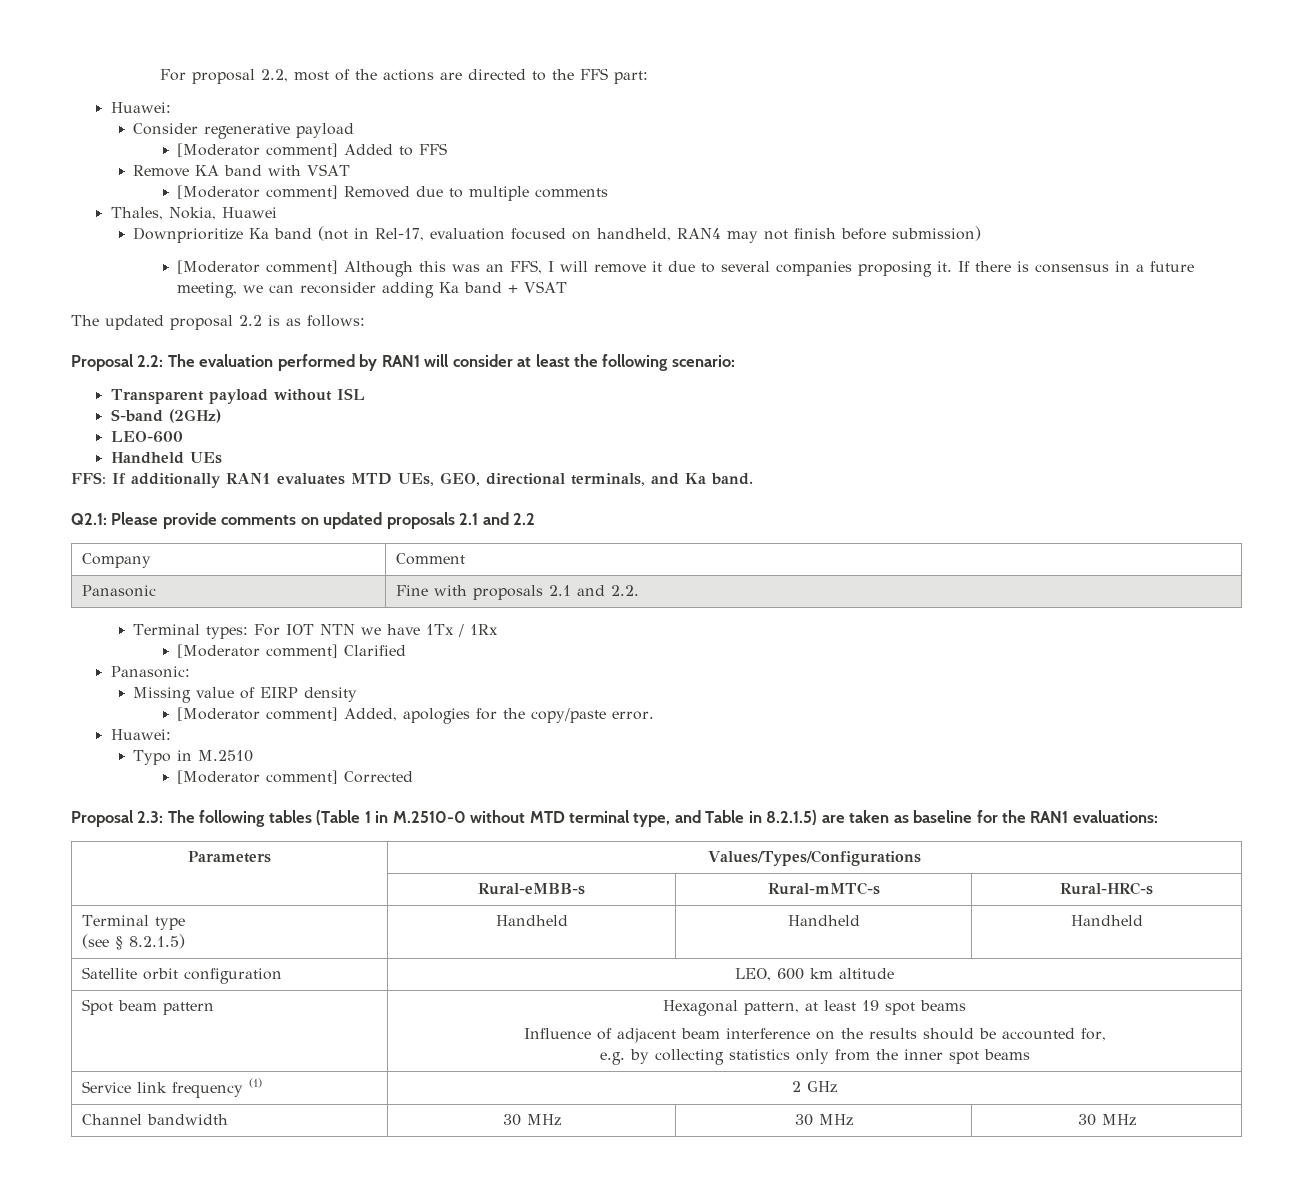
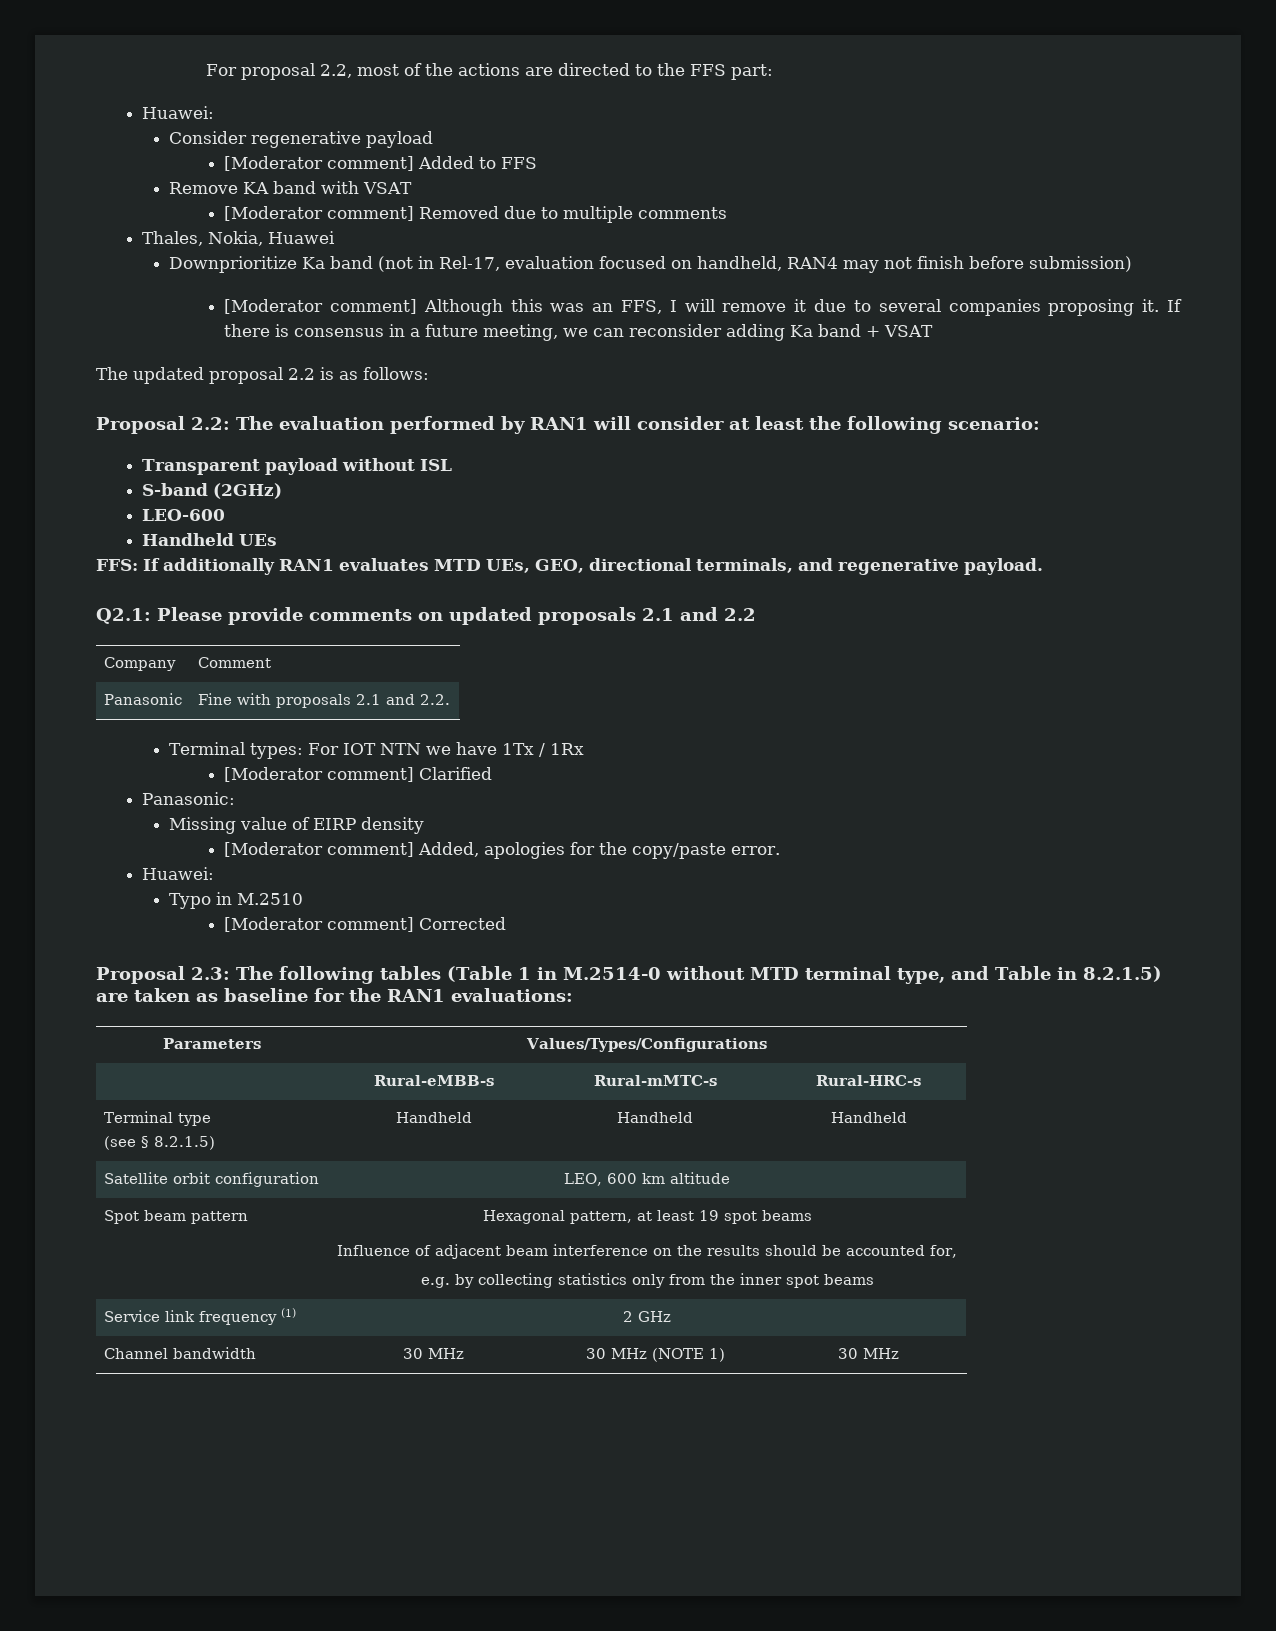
[685,473,753,485] Ka band. -> [837,558,1043,575] regenerative payload.
[392,811,466,823] M.2510-0 -> [562,967,661,980] M.2514-0
(853, 1120) none -> [651,1348,725,1362] (NOTE 1)

